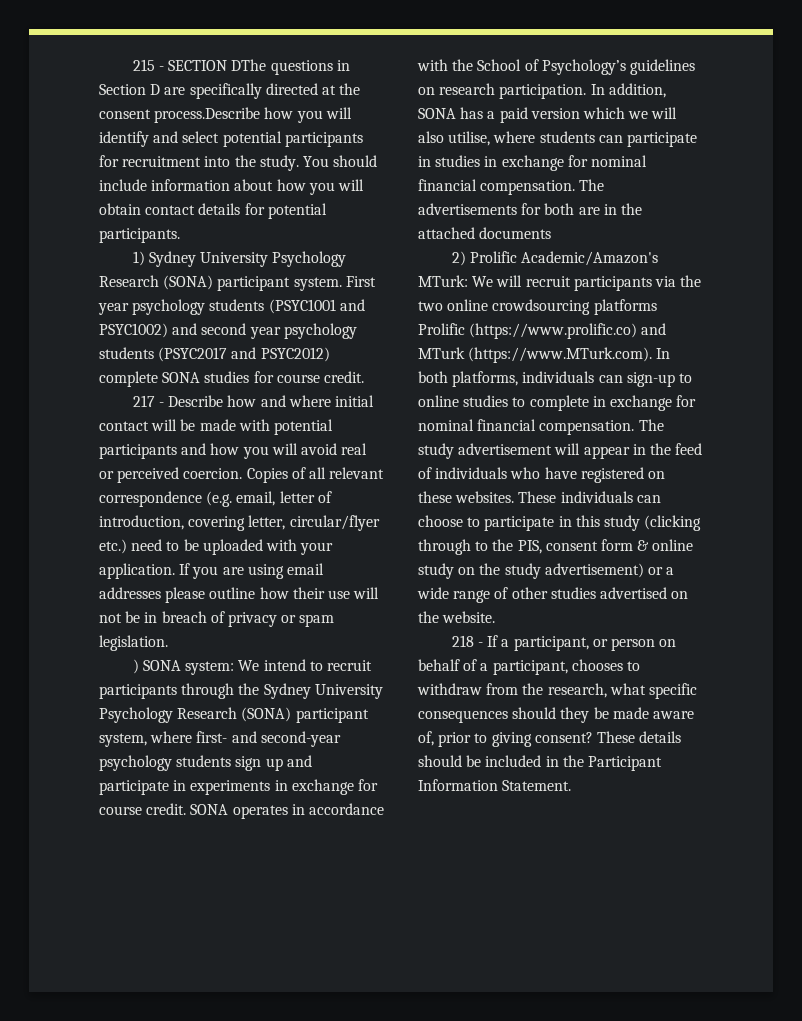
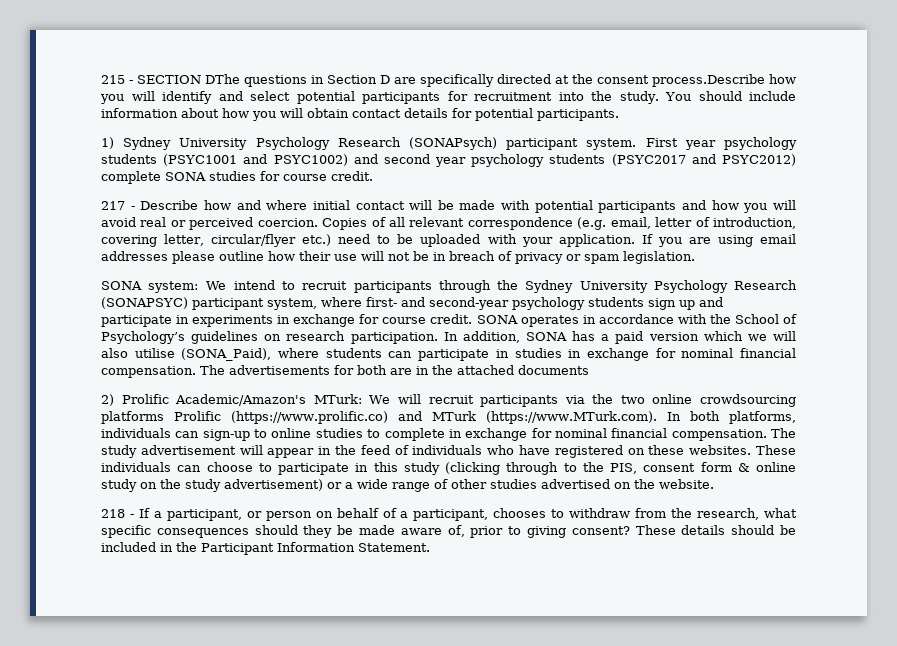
[163,275,214,290] (SONA) -> [408,137,497,150] (SONAPsych)
[132,659,139,674] ) -> (695, 257) none
[241,707,292,722] (SONA) -> [101,297,188,309] (SONAPSYC)
[448,131,491,146] utilise, -> [134,348,272,361] utilise (SONA_Paid),

